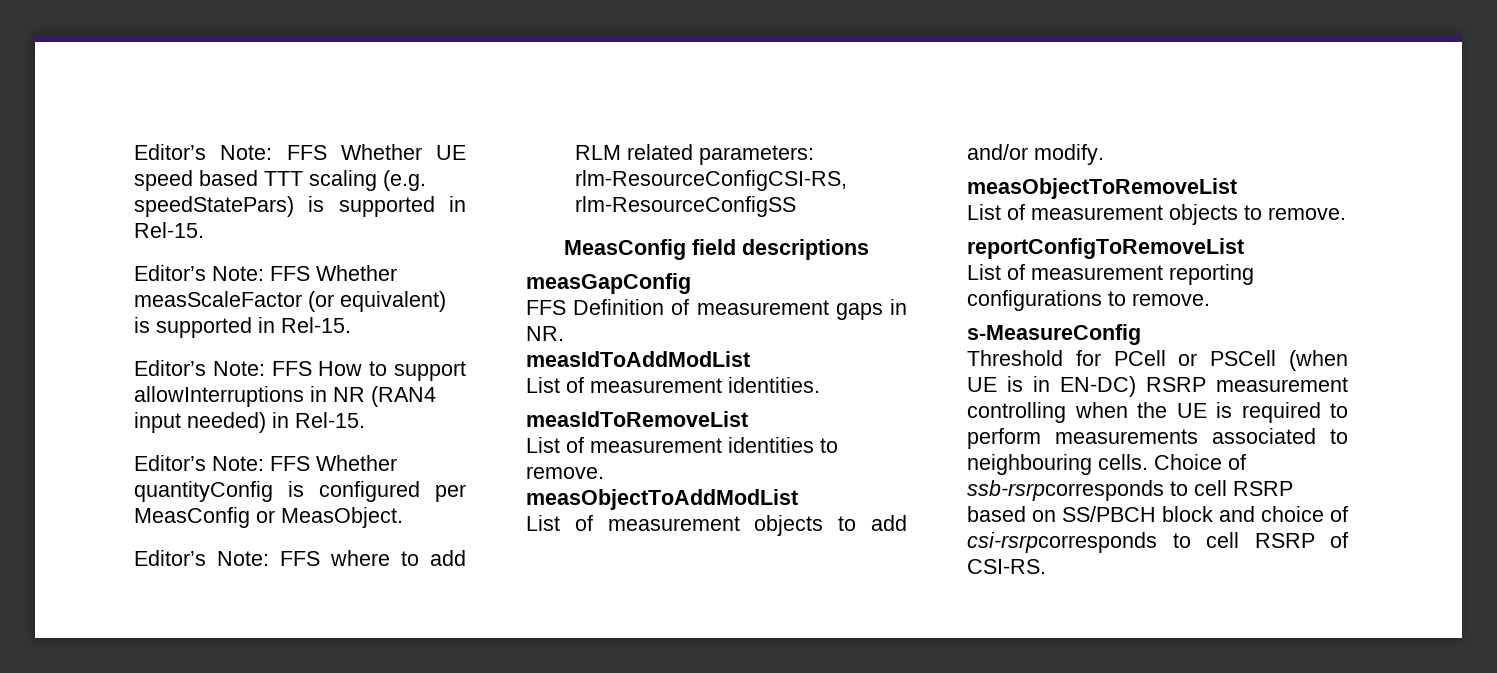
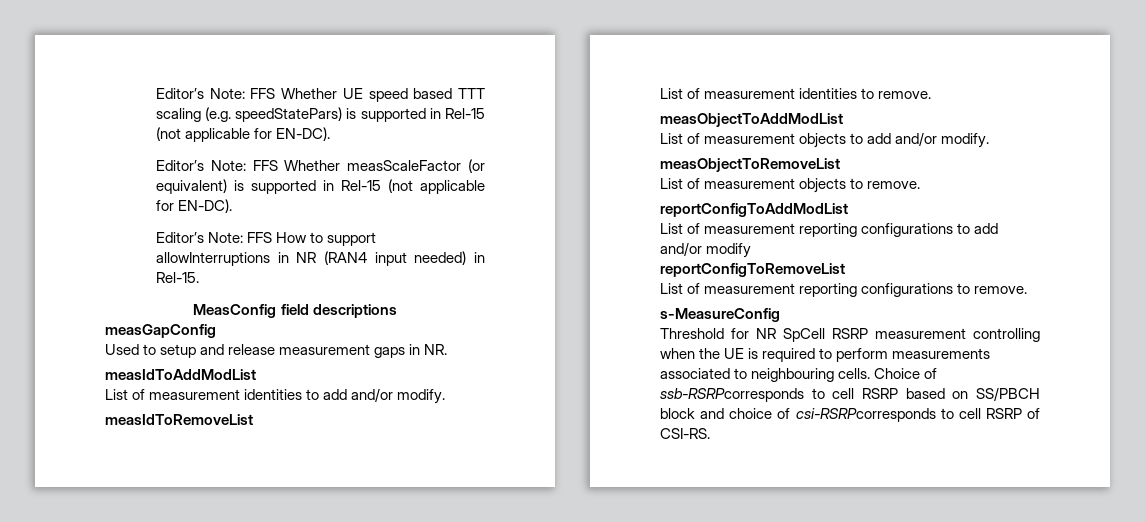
[134,222,205,238] Rel-15. -> [444,108,485,119] [155,127,331,142] Rel-15 (not applicable for EN-DC).
[281,317,352,333] Rel-15. -> [340,179,486,194] [155,199,232,213] Rel-15 (not applicable for EN-DC).
[134,455,398,471] [134,481,466,502] [134,507,404,528] [134,550,466,566] [575,144,815,165] [575,170,848,191] [575,196,797,217] // Editor’s Note: FFS Whether quantityConfig is configured per MeasConfig or MeasObject. // Editor’s Note: FFS where to add RLM related parameters: rlm-ResourceConfigCSI-RS, rlm-ResourceConfigSS -> (199, 277) none
[526,299,690,315] FFS Definition of -> [105,344,276,358] Used to setup and release
[728,377,820,393] identities. -> [244,388,446,404] identities to add and/or modify.
(1346, 213) none -> [660,203,848,217] [660,223,999,237] [660,242,752,258] // reportConfigToAddModList // List of measurement reporting configurations to add and/or modify
[1113,350,1348,371] [967,376,1136,397] PCell or PSCell (when UE is in EN-DC) -> [756,328,825,342] NR SpCell
[967,480,1164,501] ssb-rsrpcorresponds -> [660,388,804,402] ssb-RSRPcorresponds
[967,532,1157,553] csi-rsrpcorresponds -> [795,408,936,422] csi-RSRPcorresponds

